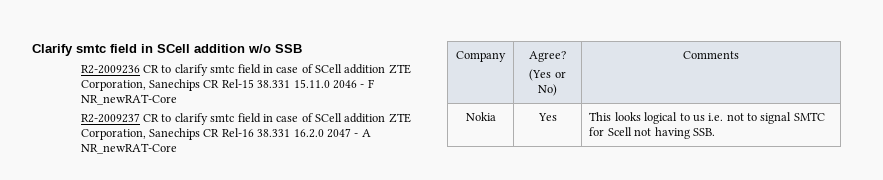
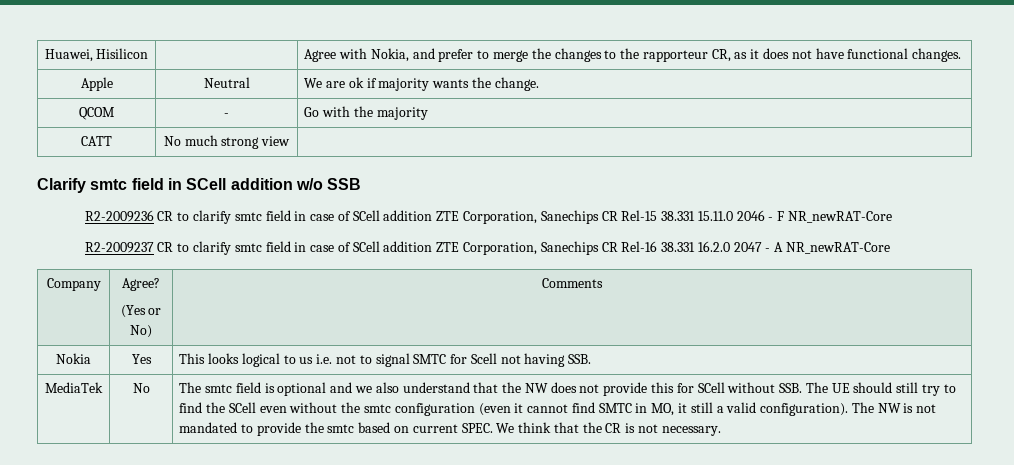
(32, 50) none -> [44,48,149,62] [304,48,962,62] [80,77,113,91] [203,77,250,88] [304,77,539,91] [79,107,115,120] [224,113,229,117] [304,106,428,120] [81,136,112,146] [163,135,291,149] Huawei, Hisilicon | | Agree with Nokia, and prefer to merge the changes to the rapporteur CR, as it does not have functional changes. // Apple | Neutral | We are ok if majority wants the change. // QCOM | - | Go with the majority // CATT | No much strong view | //
(715, 132) none -> [45,382,103,393] [132,383,150,393] [179,382,956,396] [179,402,937,416] [179,422,721,436] // MediaTek | No | The smtc field is optional and we also understand that the NW does not provide this for SCell without SSB. The UE should still try to find the SCell even without the smtc configuration (even it cannot find SMTC in MO, it still a valid configuration). The NW is not mandated to provide the smtc based on current SPEC. We think that the CR is not necessary.

